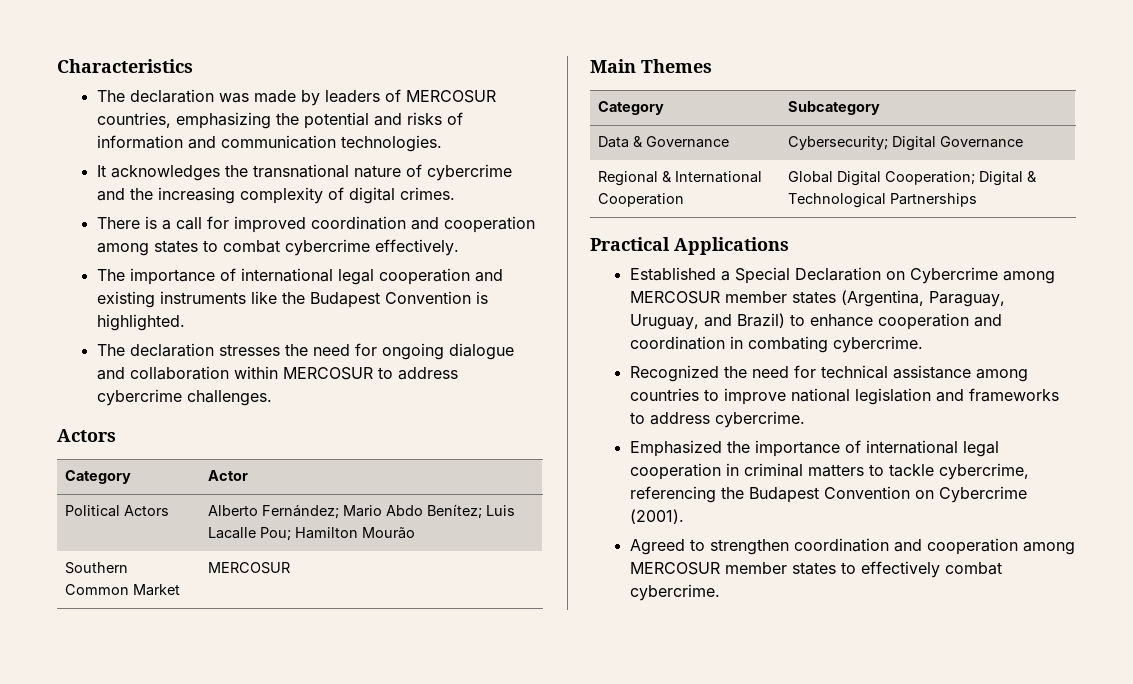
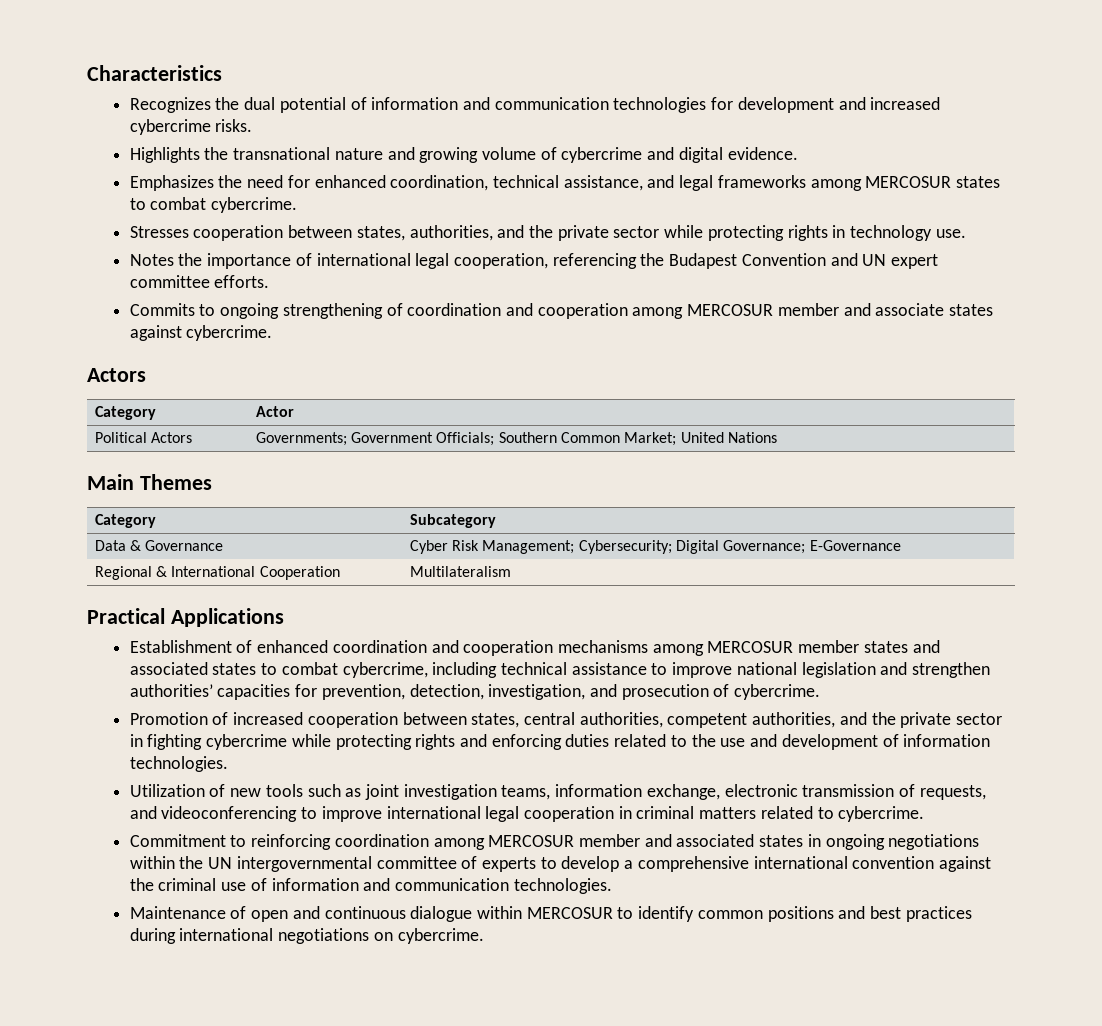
[96,89,496,106] [96,112,463,129] [96,135,442,152] [96,164,512,181] [96,187,455,204] [96,216,535,233] [96,239,459,256] [96,268,503,285] [96,291,488,308] [96,314,185,331] [96,343,514,360] [96,366,458,380] [96,389,272,406] The declaration was made by leaders of MERCOSUR countries, emphasizing the potential and risks of information and communication technologies. // It acknowledges the transnational nature of cybercrime and the increasing complexity of digital crimes. // There is a call for improved coordination and cooperation among states to combat cybercrime effectively. // The importance of international legal cooperation and existing instruments like the Budapest Convention is highlighted. // The declaration stresses the need for ongoing dialogue and collaboration within MERCOSUR to address cybercrime challenges. -> [129,97,941,113] [129,119,253,135] [129,147,798,163] [129,175,1001,191] [129,197,298,213] [129,225,966,241] [129,253,939,269] [129,275,270,288] [129,303,994,319] [129,325,273,341] Recognizes the dual potential of information and communication technologies for development and increased cybercrime risks. // Highlights the transnational nature and growing volume of cybercrime and digital evidence. // Emphasizes the need for enhanced coordination, technical assistance, and legal frameworks among MERCOSUR states to combat cybercrime. // Stresses cooperation between states, authorities, and the private sector while protecting rights in technology use. // Notes the importance of international legal cooperation, referencing the Budapest Convention and UN expert committee efforts. // Commits to ongoing strengthening of coordination and cooperation among MERCOSUR member and associate states against cybercrime.
[207,504,515,519] [207,527,415,541] [64,562,128,574] [64,584,180,596] [207,562,290,574] Alberto Fernández; Mario Abdo Benítez; Luis Lacalle Pou; Hamilton Mourão // Southern Common Market | MERCOSUR -> [255,432,777,446] Governments; Government Officials; Southern Common Market; United Nations
[787,136,1023,151] [597,171,762,186] [597,193,684,207] [787,171,1037,186] [787,193,977,208] [590,237,789,255] [629,267,1055,284] [629,290,1005,307] [629,313,1002,330] [629,336,923,353] [629,365,1028,382] [629,388,699,401] Cybersecurity; Digital Governance // Regional & International Cooperation | Global Digital Cooperation; Digital & Technological Partnerships // Practical Applications // Established a Special Declaration on Cybercrime among MERCOSUR member states (Argentina, Paraguay, Uruguay, and Brazil) to enhance cooperation and coordination in combating cybercrime. // Recognized the need for technical assistance among countries -> [409,540,901,554] [94,566,340,580] [409,566,511,577] [87,608,284,627] [129,640,940,656] [129,662,647,678] Cyber Risk Management; Cybersecurity; Digital Governance; E-Governance // Regional & International Cooperation | Multilateralism // Practical Applications // Establishment of enhanced coordination and cooperation mechanisms among MERCOSUR member states and associated states to combat cybercrime, including technical assistance
[968,388,1059,402] [629,411,805,428] [629,440,861,457] frameworks to address cybercrime. // Emphasized the importance of -> [912,662,991,678] [129,684,821,700] [129,712,1003,728] [129,734,991,750] [129,756,228,772] [129,784,986,800] [129,806,382,822] strengthen authorities’ capacities for prevention, detection, investigation, and prosecution of cybercrime. // Promotion of increased cooperation between states, central authorities, competent authorities, and the private sector in fighting cybercrime while protecting rights and enforcing duties related to the use and development of information technologies. // Utilization of new tools such as joint investigation teams, information exchange, electronic transmission of requests, and videoconferencing to improve
[868,463,1029,480] [629,486,1027,503] [629,509,684,524] [629,538,1075,555] [629,561,1002,578] to tackle cybercrime, referencing the Budapest Convention on Cybercrime (2001). // Agreed to strengthen coordination and cooperation among MERCOSUR member states to effectively combat -> [760,806,925,822] [129,834,980,850] [129,856,992,872] [129,878,612,894] [129,906,972,922] [129,928,393,944] related to cybercrime. // Commitment to reinforcing coordination among MERCOSUR member and associated states in ongoing negotiations within the UN intergovernmental committee of experts to develop a comprehensive international convention against the criminal use of information and communication technologies. // Maintenance of open and continuous dialogue within MERCOSUR to identify common positions and best practices during international negotiations on

